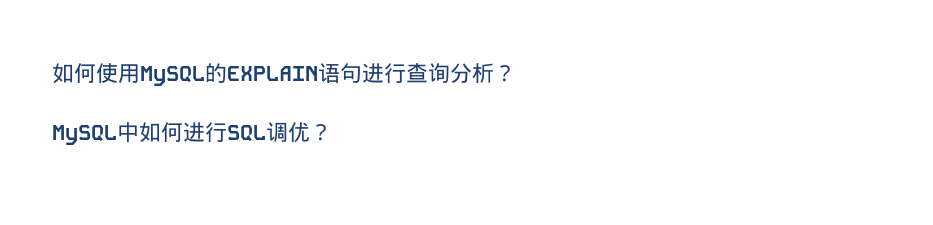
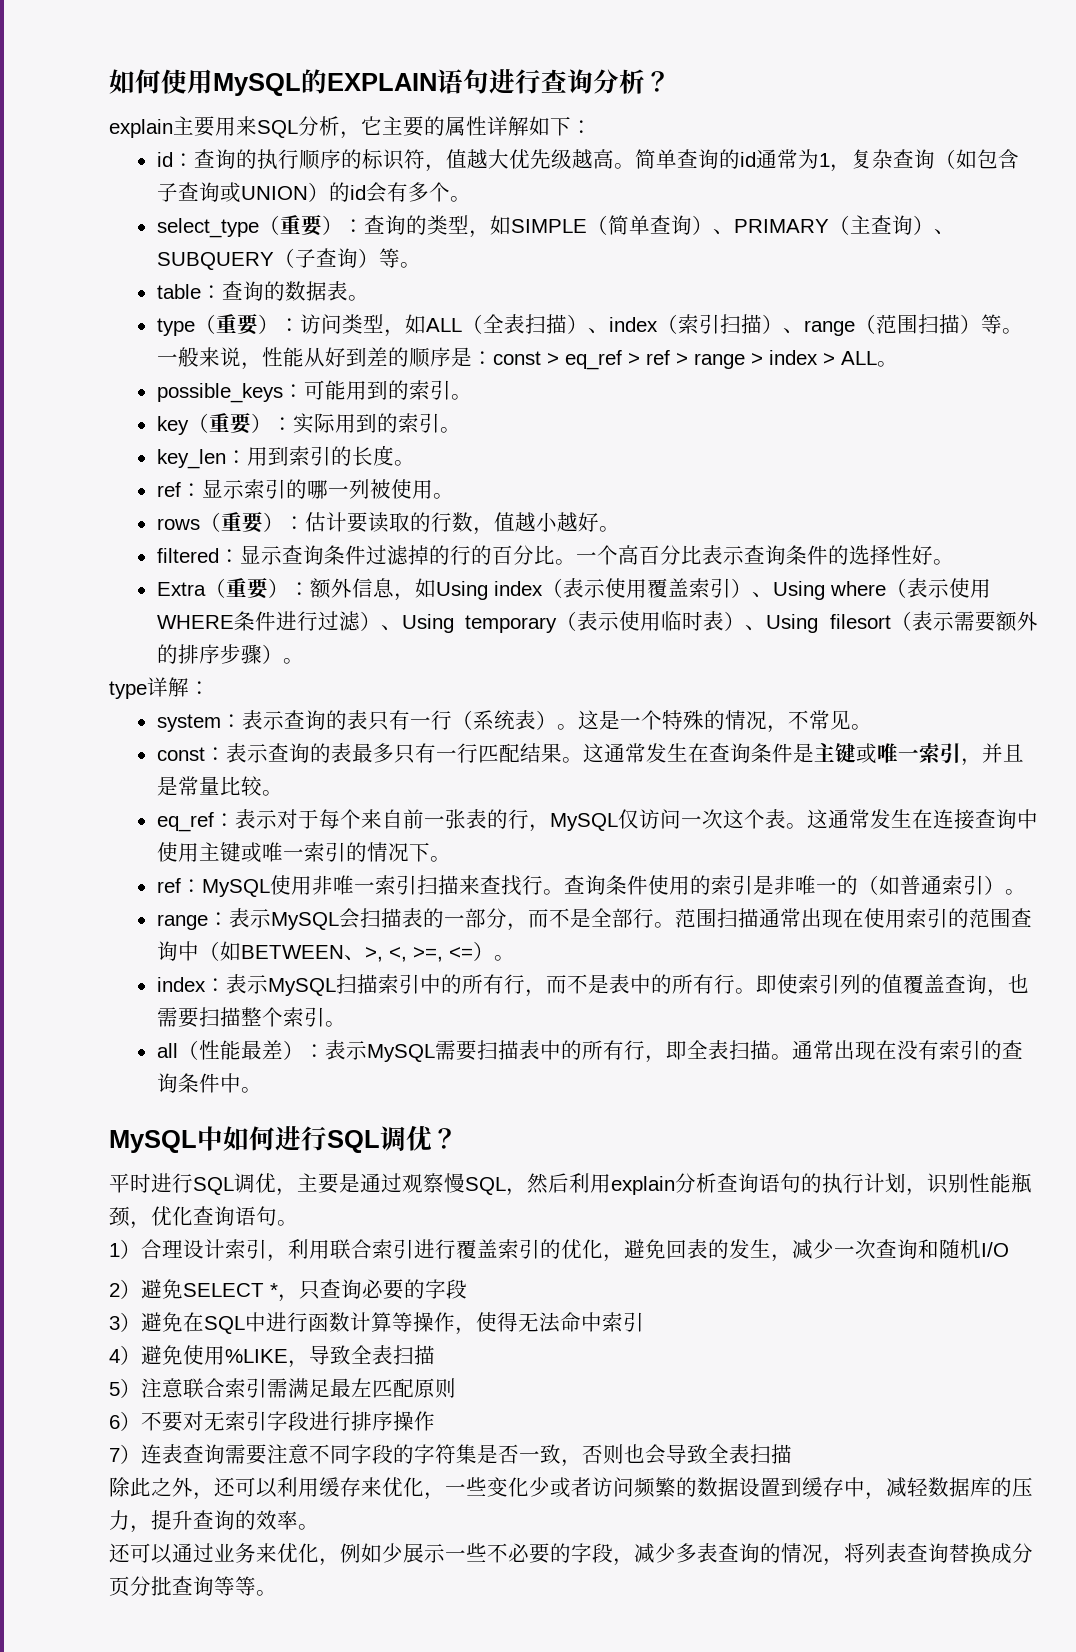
(516, 73) none -> [109,116,592,139] [156,149,1019,172] [156,182,471,203] [156,215,955,238] [156,248,421,270] [156,281,369,301] [156,314,1023,337] [156,347,898,370] [156,380,472,403] [156,413,461,435] [156,445,415,469] [156,479,454,499] [156,512,620,535] [156,545,954,565] [156,578,991,601] [156,611,1038,633] [156,644,304,664] [109,677,210,699] [156,710,872,733] [156,743,1024,766] [156,776,283,796] [156,809,1038,832] [156,842,451,863] [156,875,1026,897] [156,908,1032,931] [156,941,515,962] [156,974,1029,997] [156,1007,346,1028] [156,1040,1023,1063] [156,1073,262,1093] // explain主要用来SQL分析，它主要的属性详解如下： // id：查询的执行顺序的标识符，值越大优先级越高。简单查询的id通常为1，复杂查询（如包含子查询或UNION）的id会有多个。 // select_type（重要）：查询的类型，如SIMPLE（简单查询）、PRIMARY（主查询）、SUBQUERY（子查询）等。 // table：查询的数据表。 // type（重要）：访问类型，如ALL（全表扫描）、index（索引扫描）、range（范围扫描）等。一般来说，性能从好到差的顺序是：const > eq_ref > ref > range > index > ALL。 // possible_keys：可能用到的索引。 // key（重要）：实际用到的索引。 // key_len：用到索引的长度。 // ref：显示索引的哪一列被使用。 // rows（重要）：估计要读取的行数，值越小越好。 // filtered：显示查询条件过滤掉的行的百分比。一个高百分比表示查询条件的选择性好。 // Extra（重要）：额外信息，如Using index（表示使用覆盖索引）、Using where（表示使用WHERE条件进行过滤）、Using temporary（表示使用临时表）、Using filesort（表示需要额外的排序步骤）。 // type详解： // system：表示查询的表只有一行（系统表）。这是一个特殊的情况，不常见。 // const：表示查询的表最多只有一行匹配结果。这通常发生在查询条件是主键或唯一索引，并且是常量比较。 // eq_ref：表示对于每个来自前一张表的行，MySQL仅访问一次这个表。这通常发生在连接查询中使用主键或唯一索引的情况下。 // ref：MySQL使用非唯一索引扫描来查找行。查询条件使用的索引是非唯一的（如普通索引）。 // range：表示MySQL会扫描表的一部分，而不是全部行。范围扫描通常出现在使用索引的范围查询中（如BETWEEN、>, <, >=, <=）。 // index：表示MySQL扫描索引中的所有行，而不是表中的所有行。即使索引列的值覆盖查询，也需要扫描整个索引。 // all（性能最差）：表示MySQL需要扫描表中的所有行，即全表扫描。通常出现在没有索引的查询条件中。
(332, 132) none -> [109,1173,1032,1196] [109,1206,298,1229] [109,1239,1009,1262] [109,1279,467,1302] [109,1312,644,1335] [109,1345,435,1368] [109,1378,456,1398] [109,1411,435,1432] [109,1444,792,1467] [109,1477,1033,1500] [109,1510,319,1533] [109,1543,1033,1566] [109,1576,277,1596] // 平时进行SQL调优，主要是通过观察慢SQL，然后利用explain分析查询语句的执行计划，识别性能瓶颈，优化查询语句。 // 1）合理设计索引，利用联合索引进行覆盖索引的优化，避免回表的发生，减少一次查询和随机I/O // 2）避免SELECT *，只查询必要的字段 // 3）避免在SQL中进行函数计算等操作，使得无法命中索引 // 4）避免使用%LIKE，导致全表扫描 // 5）注意联合索引需满足最左匹配原则 // 6）不要对无索引字段进行排序操作 // 7）连表查询需要注意不同字段的字符集是否一致，否则也会导致全表扫描 // 除此之外，还可以利用缓存来优化，一些变化少或者访问频繁的数据设置到缓存中，减轻数据库的压力，提升查询的效率。 // 还可以通过业务来优化，例如少展示一些不必要的字段，减少多表查询的情况，将列表查询替换成分页分批查询等等。

